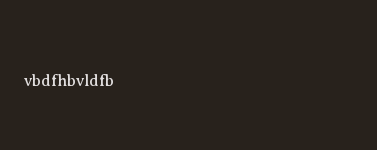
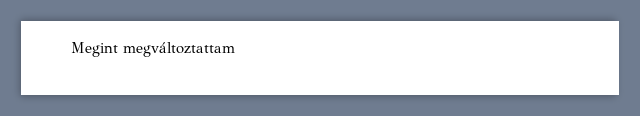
[24,74,114,86] vbdfhbvldfb -> [71,42,235,57] Megint megváltoztattam

